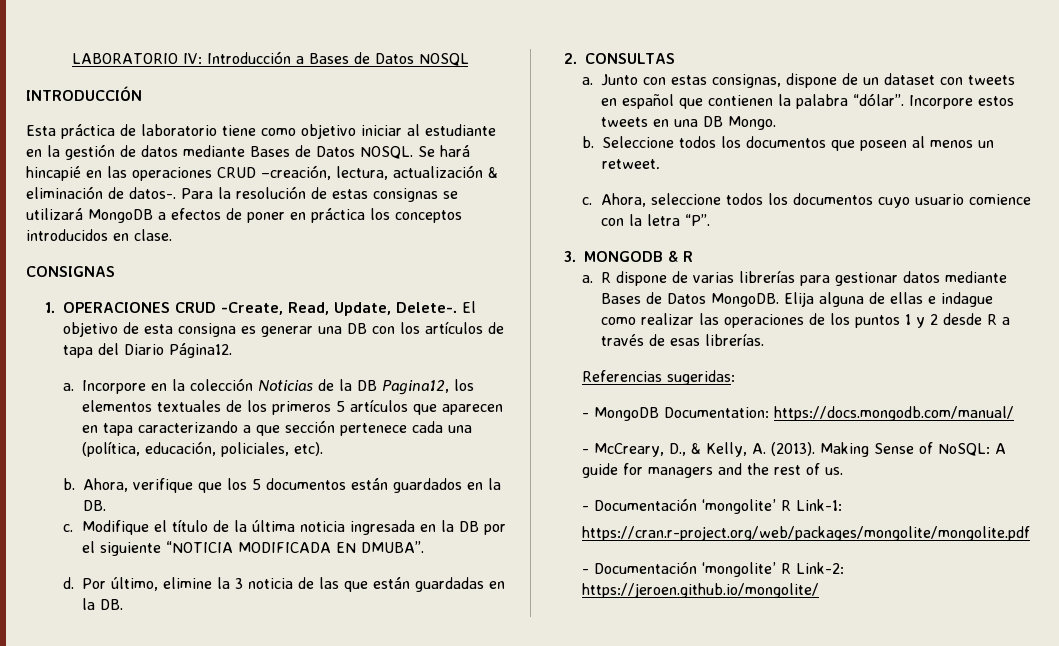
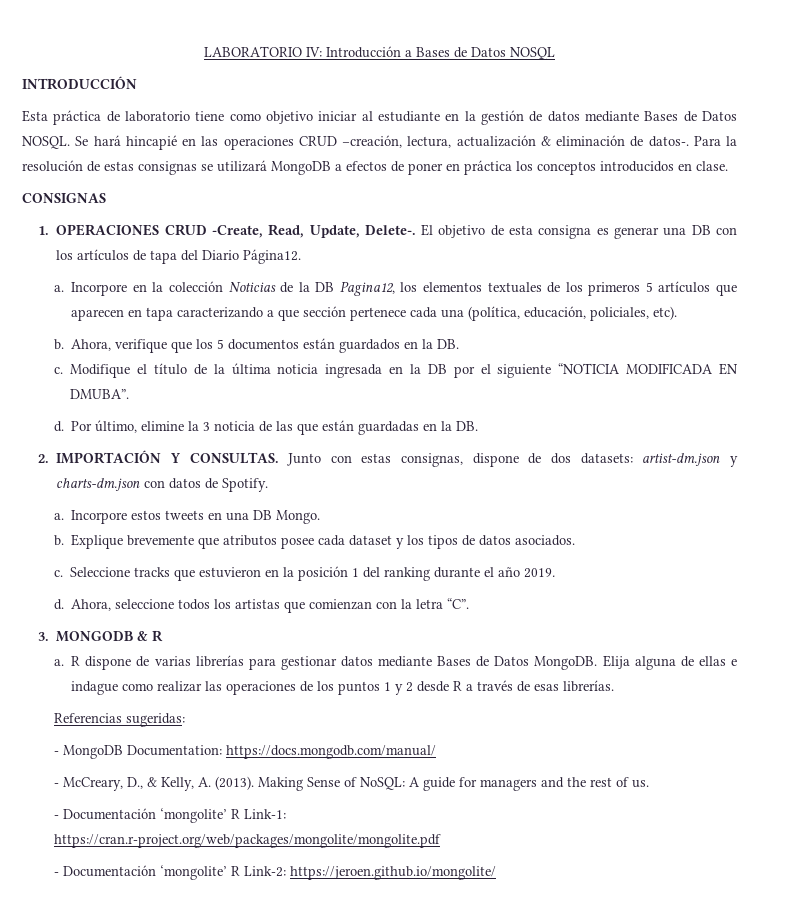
[584,53,675,64] [582,77,594,85] CONSULTAS // a. -> [56,450,279,464] IMPORTACIÓN Y CONSULTAS.
[863,73,1016,85] [601,93,905,109] un dataset con tweets en español que contienen la palabra “dólar”. -> [551,453,739,467] [56,478,269,492] [53,513,64,520] dos datasets: artist-dm.json y charts-dm.json con datos de Spotify. // a.
[602,136,995,151] [602,159,661,170] [582,193,1031,208] Seleccione todos los documentos que poseen al menos un retweet. // c. Ahora, seleccione todos los documentos cuyo usuario comience -> [71,534,576,549] [53,566,556,581] [53,599,373,613] Explique brevemente que atributos posee cada dataset y los tipos de datos asociados. // c. Seleccione tracks que estuvieron en la posición 1 del ranking durante el año 2019. // d. Ahora, seleccione todos los artistas que comienzan
[684,214,710,226] “P”. -> [447,598,470,609] “C”.

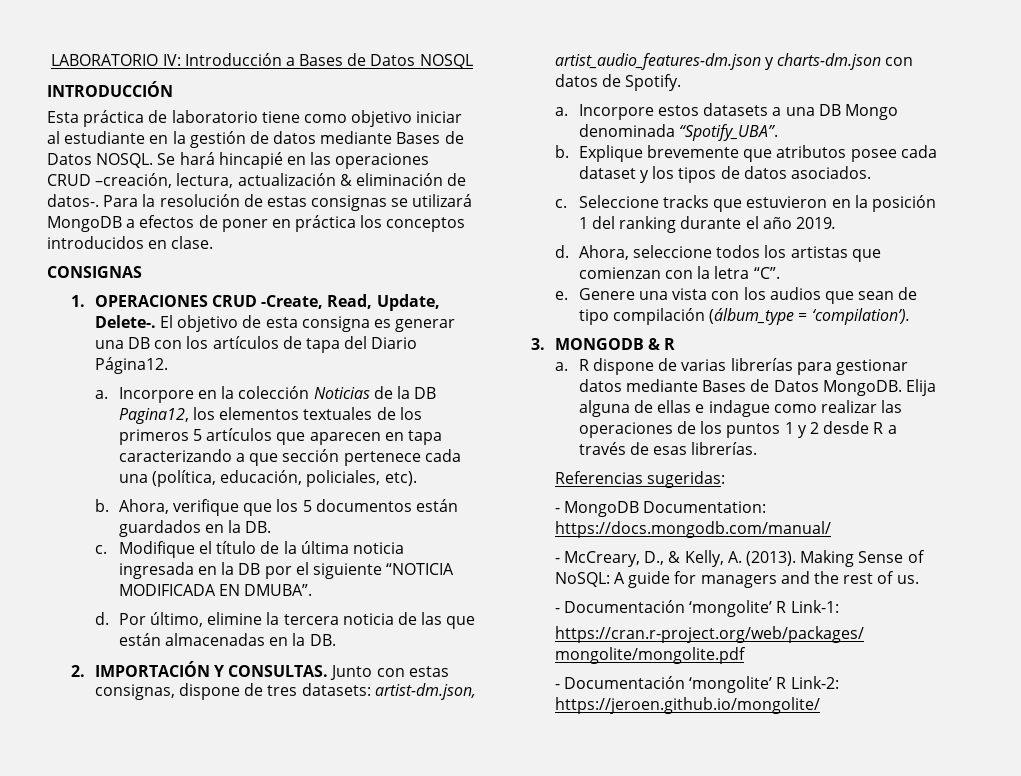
[203,422,211,431] 3 -> [283,614,339,625] tercera
[358,421,420,435] guardadas -> [165,633,266,646] almacenadas
[551,453,721,466] dos datasets: artist-dm.json -> [267,683,476,700] [554,53,761,70] tres datasets: artist-dm.json, artist_audio_features-dm.json
[165,510,321,524] tweets en una DB Mongo. -> [703,103,898,120] [578,124,779,141] datasets a una DB Mongo denominada “Spotify_UBA”.
(470, 603) none -> [554,287,918,304] [578,308,910,325] // e. Genere una vista con los audios que sean de tipo compilación (álbum_type = ‘compilation’).

